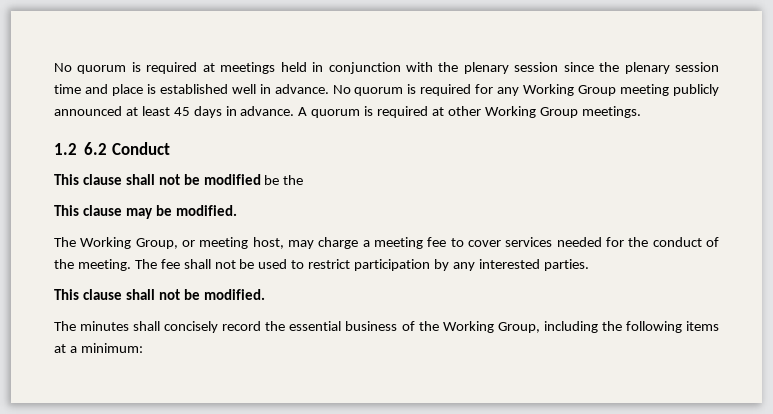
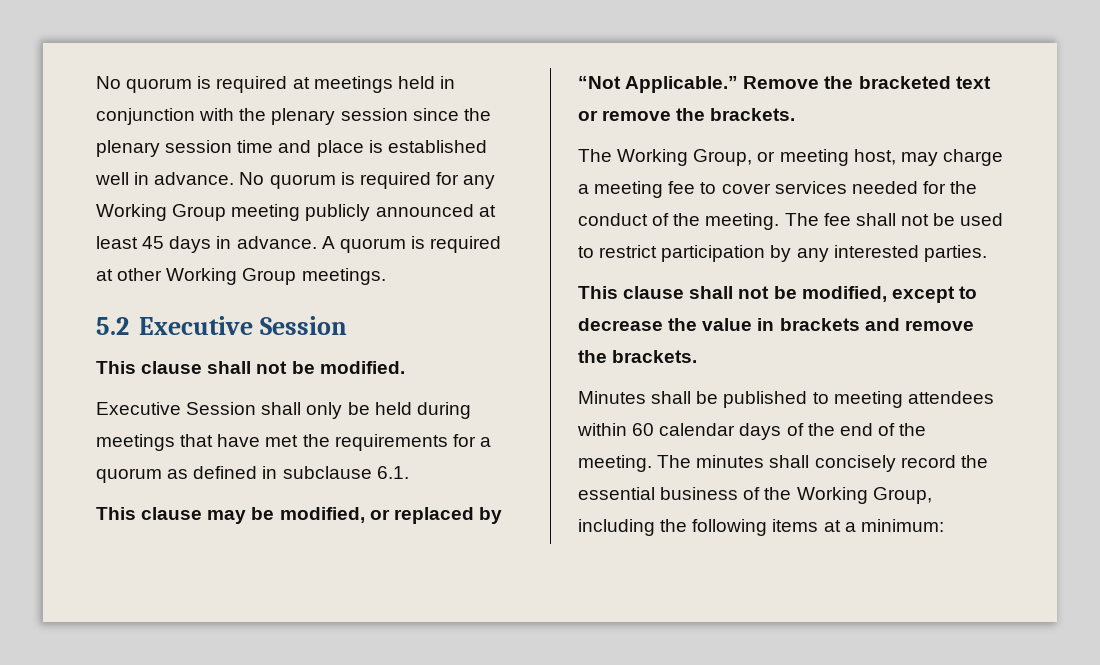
[54,142,170,155] [54,174,304,185] [54,205,237,219] 1.2 6.2 Conduct // This clause shall not be modified be the // This clause may be modified. -> [96,316,347,335] [96,361,405,374] [96,402,471,419] [96,434,491,451] [96,466,409,483] [96,507,502,524] [578,76,991,93] [578,108,796,121] 5.2 Executive Session // This clause shall not be modified. // Executive Session shall only be held during meetings that have met the requirements for a quorum as defined in subclause 6.1. // This clause may be modified, or replaced by “Not Applicable.” Remove the bracketed text or remove the brackets.
[203,289,265,300] modified. // -> [801,286,977,303] [578,318,974,331] [578,350,698,363] [578,391,994,408] [577,423,927,440] [578,455,652,472] modified, except to decrease the value in brackets and remove the brackets. // Minutes shall be published to meeting attendees within 60 calendar days of the end of the meeting.

